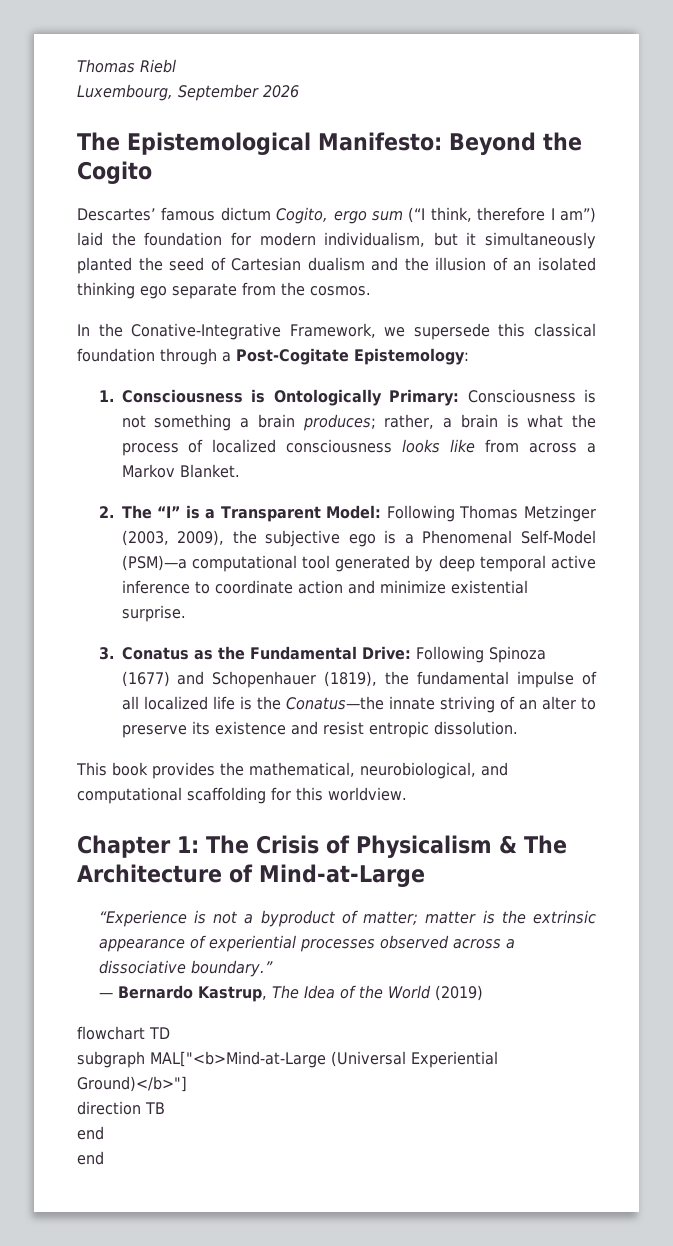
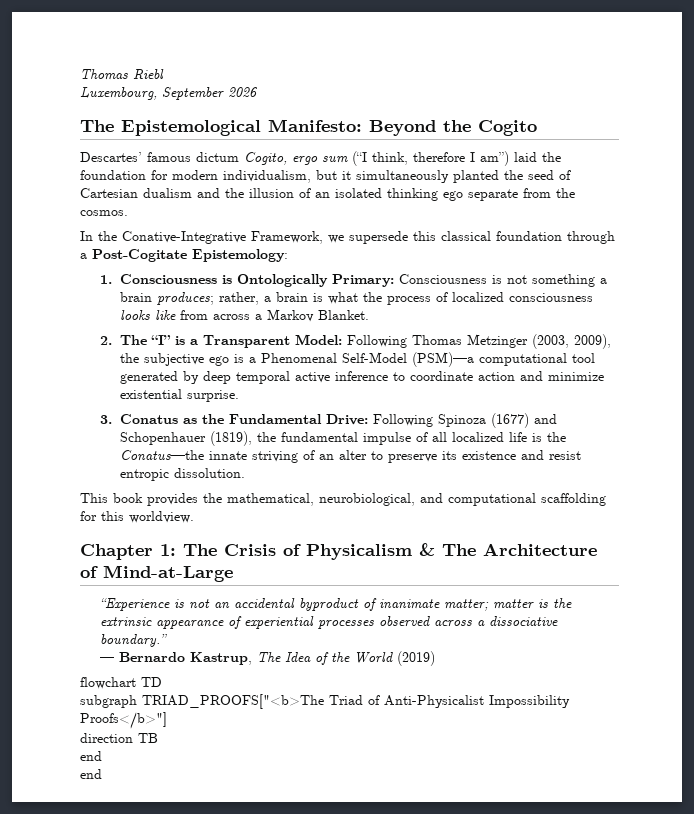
[244,914,254,924] a -> [214,598,296,609] an accidental
(358, 917) none -> [379,599,441,609] inanimate
[150,1051,498,1068] [77,1076,187,1092] MAL["<b>Mind-at-Large (Universal Experiential Ground)</b>"] -> [142,694,570,709] [80,712,167,729] TRIAD_PROOFS["<b>The Triad of Anti-Physicalist Impossibility Proofs</b>"]

